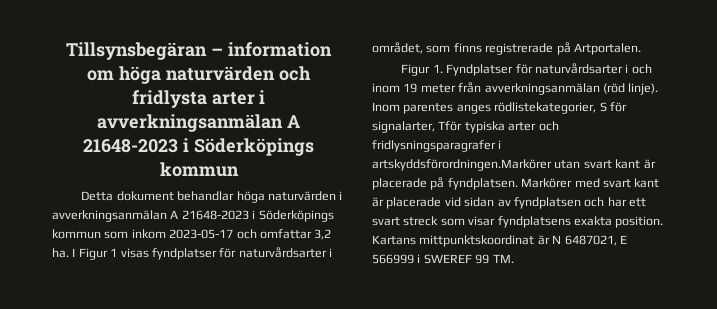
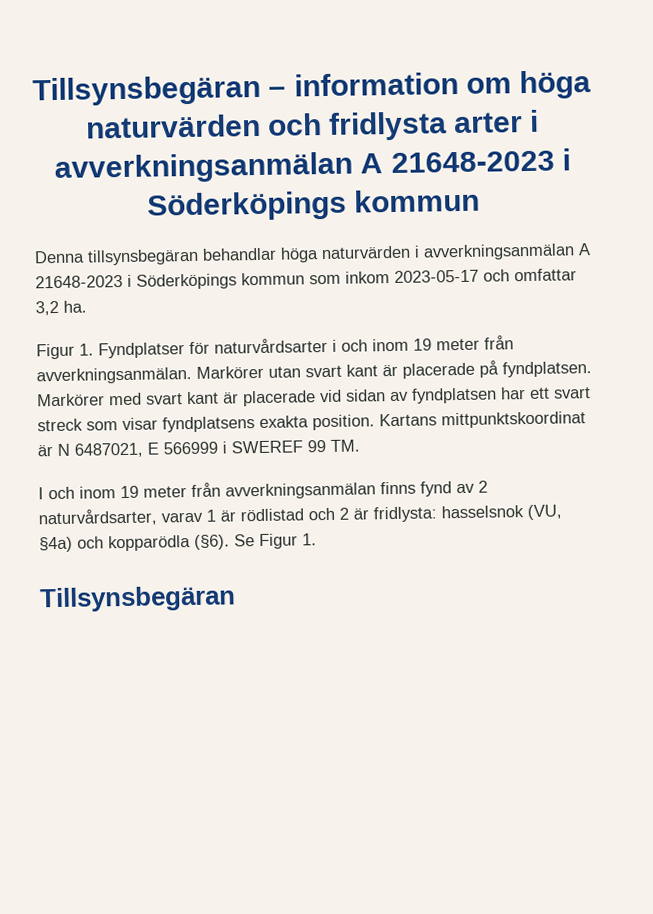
[81,191,174,201] Detta dokument -> [34,248,199,266] Denna tillsynsbegäran
[72,247,332,260] [372,42,641,55] I Figur 1 visas fyndplatser för naturvårdsarter i området, som finns registrerade på Artportalen. -> (87, 306) none
[484,83,659,95] [372,102,627,114] [372,121,559,133] [372,140,502,152] [372,159,552,171] avverkningsanmälan (röd linje). Inom parentes anges rödlistekategorier, S för signalarter, Tför typiska arter och fridlysningsparagrafer i artskyddsförordningen.Markörer -> [36,365,264,385] avverkningsanmälan. Markörer
[584,197,605,207] och -> (497, 395) none
(514, 258) none -> [38,480,488,500] [38,504,562,527] [39,533,317,553] [39,585,236,613] // I och inom 19 meter från avverkningsanmälan finns fynd av 2 naturvårdsarter, varav 1 är rödlistad och 2 är fridlysta: hasselsnok (VU, §4a) och kopparödla (§6). Se Figur 1. // Tillsynsbegäran

